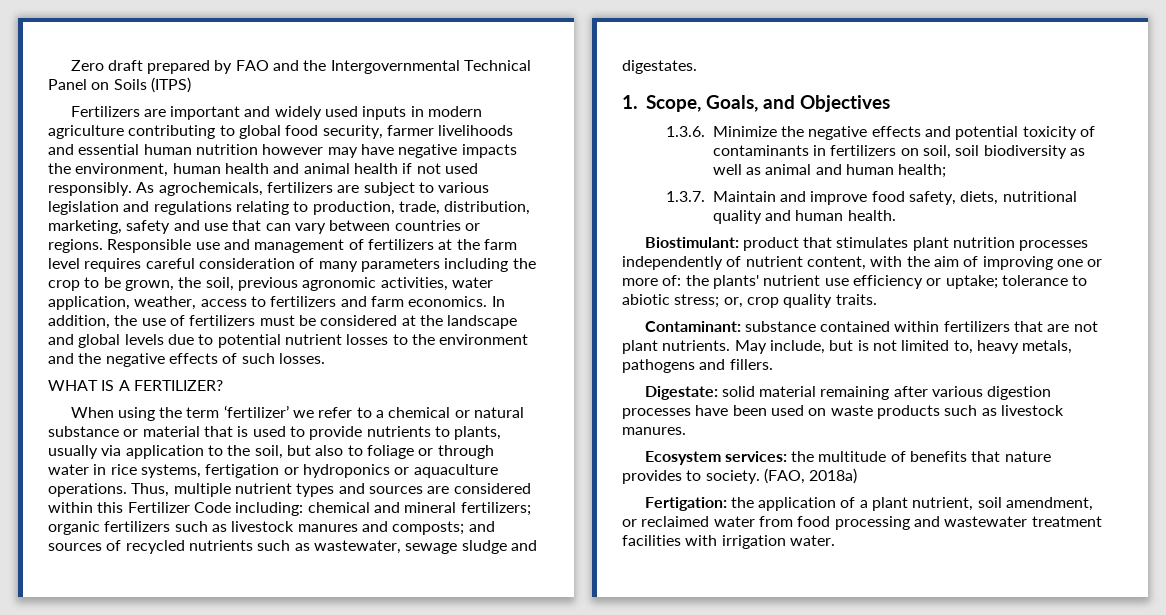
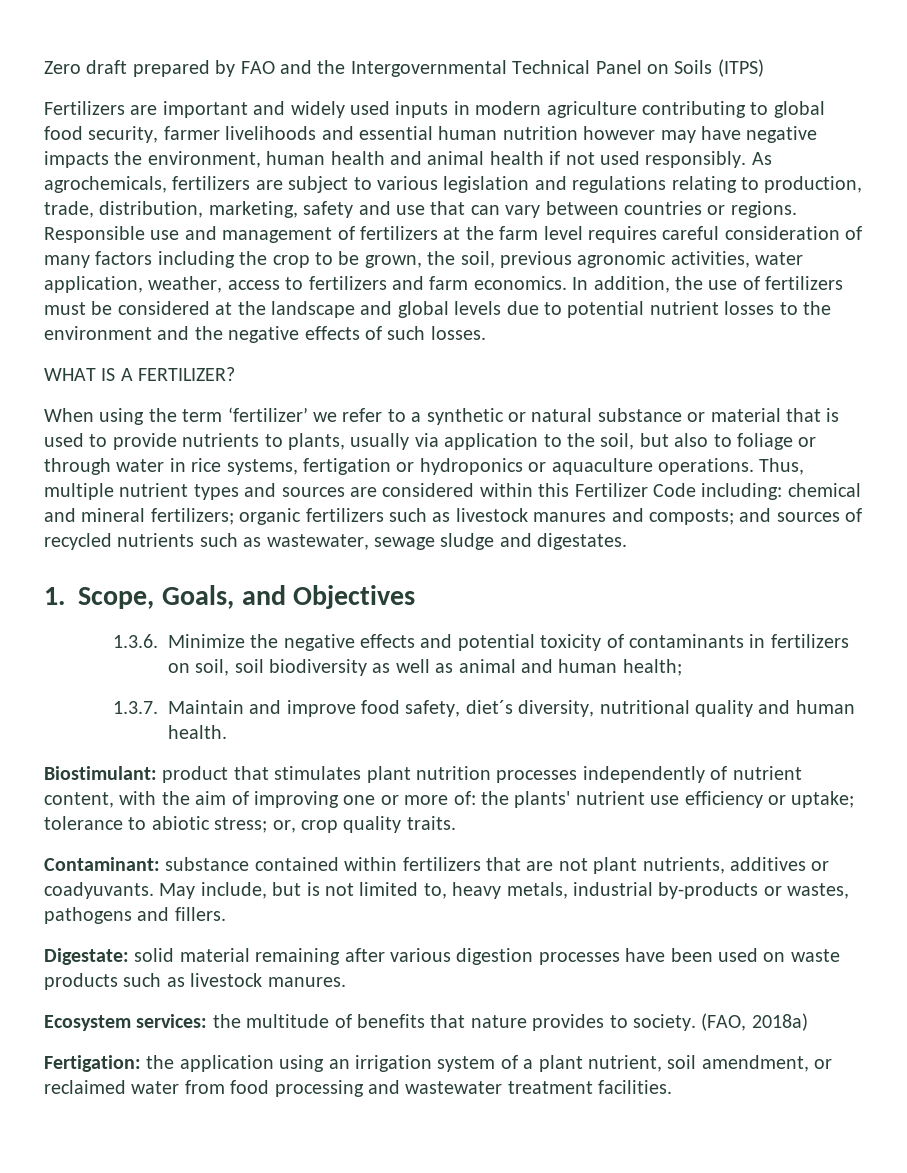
[360,258,440,272] parameters -> [95,251,153,265] factors
[388,407,451,418] chemical -> [426,408,504,425] synthetic
[960,191,999,205] diets, -> [465,700,595,717] diet´s diversity,
[662,340,731,351] nutrients. -> [642,857,830,874] [44,882,154,899] nutrients, additives or coadyuvants.
(1073, 347) none -> [572,882,850,899] industrial by-products or wastes,
(837, 504) none -> [279,1055,496,1072] using an irrigation system
[622,535,835,549] facilities with irrigation water. -> [598,1080,673,1094] facilities.

